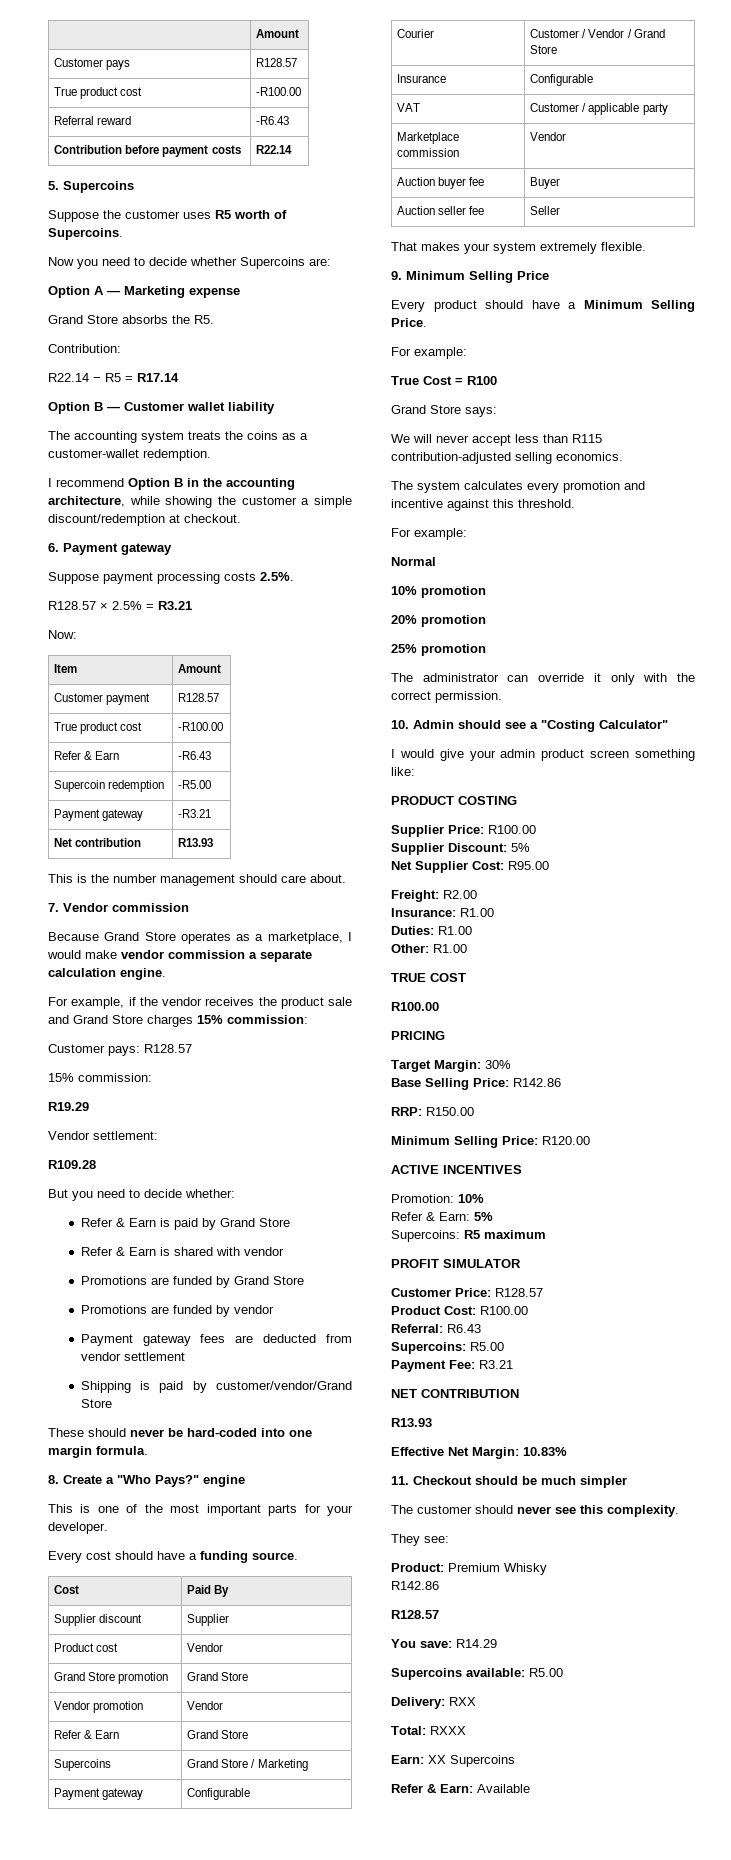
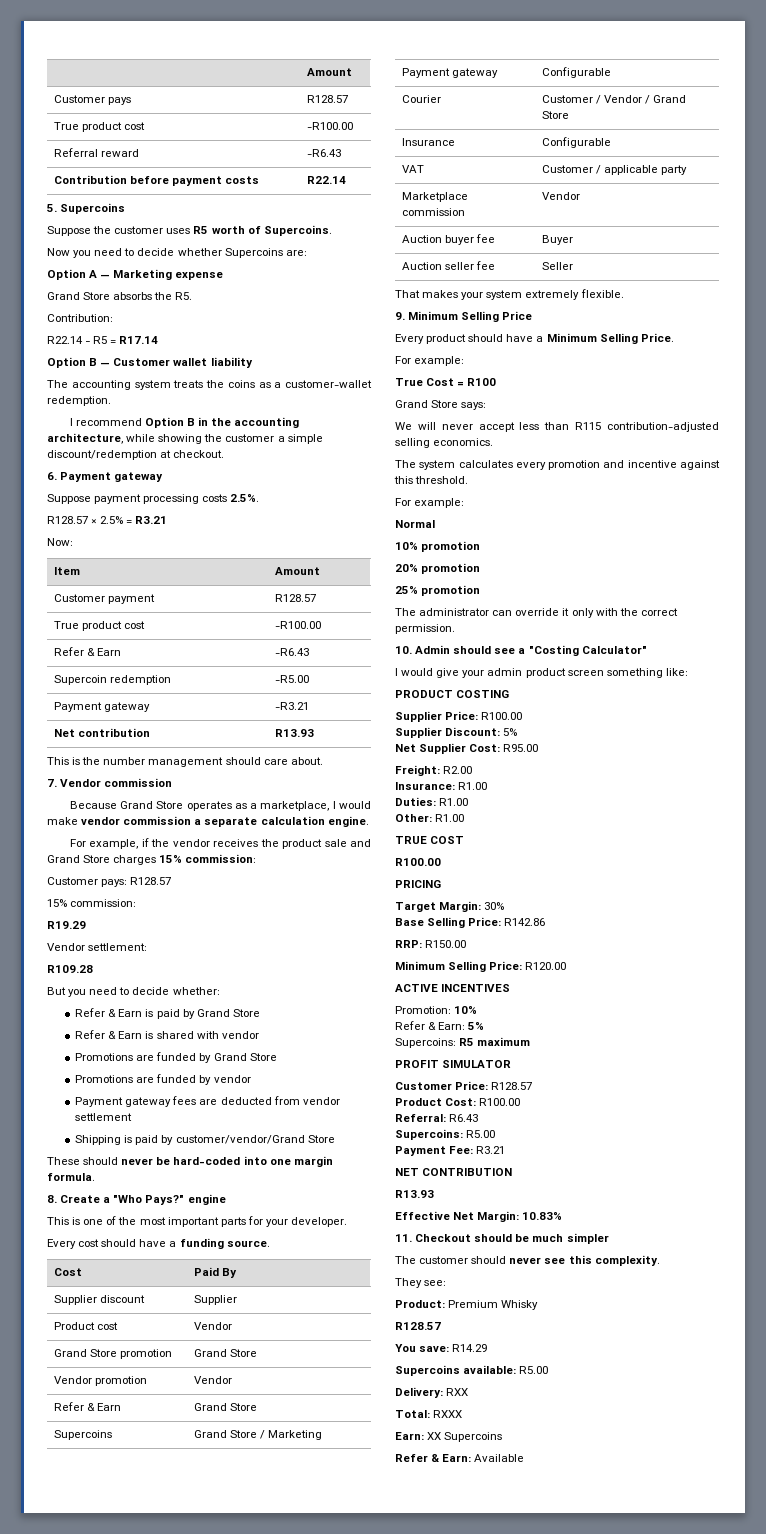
[391,1581,439,1590] // R142.86 -> (539, 1305) none

